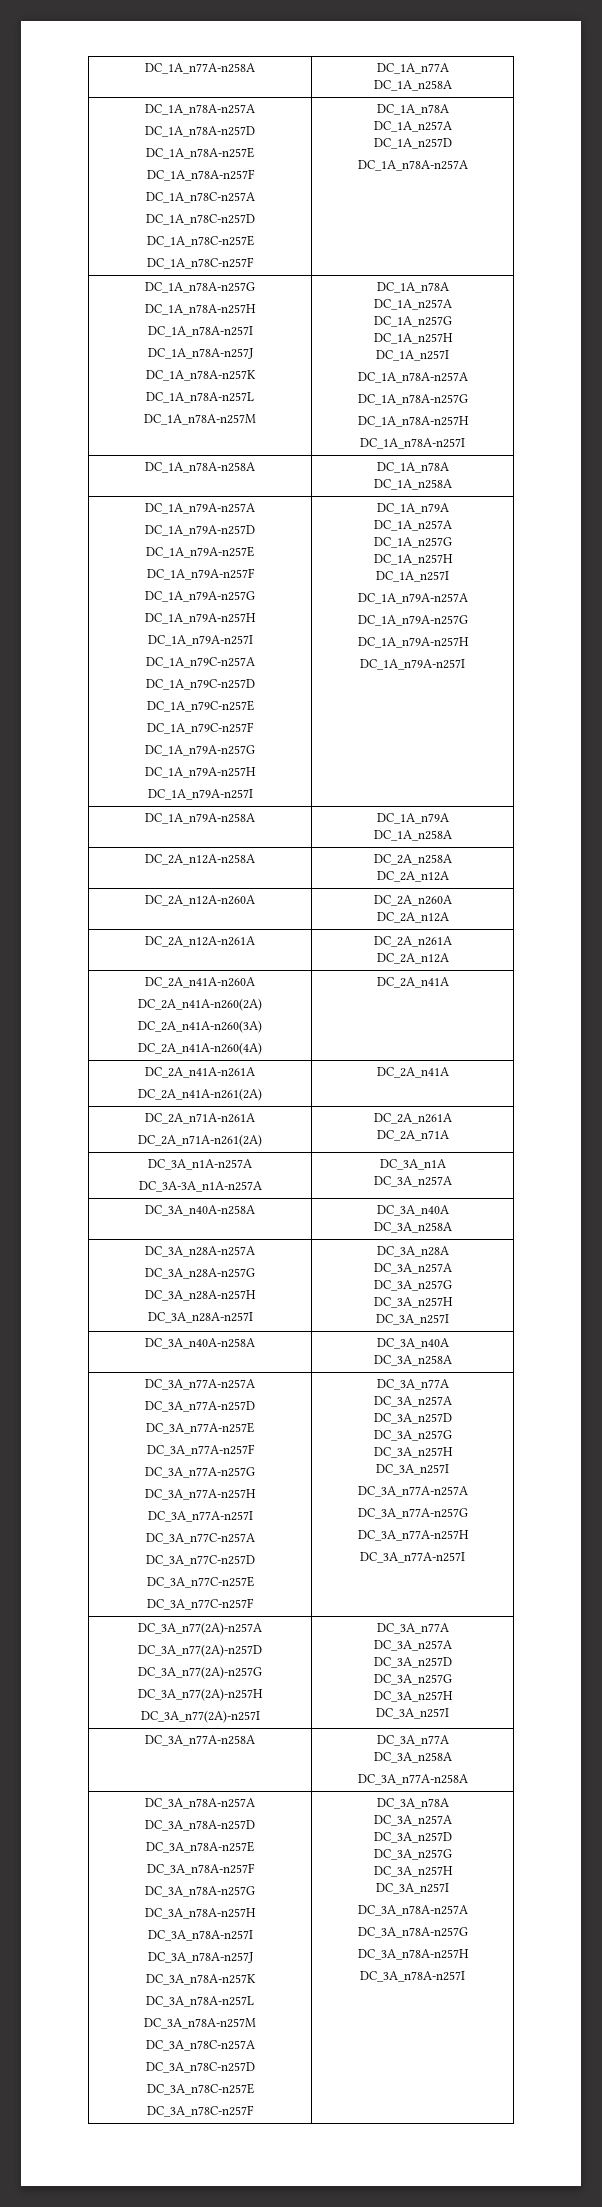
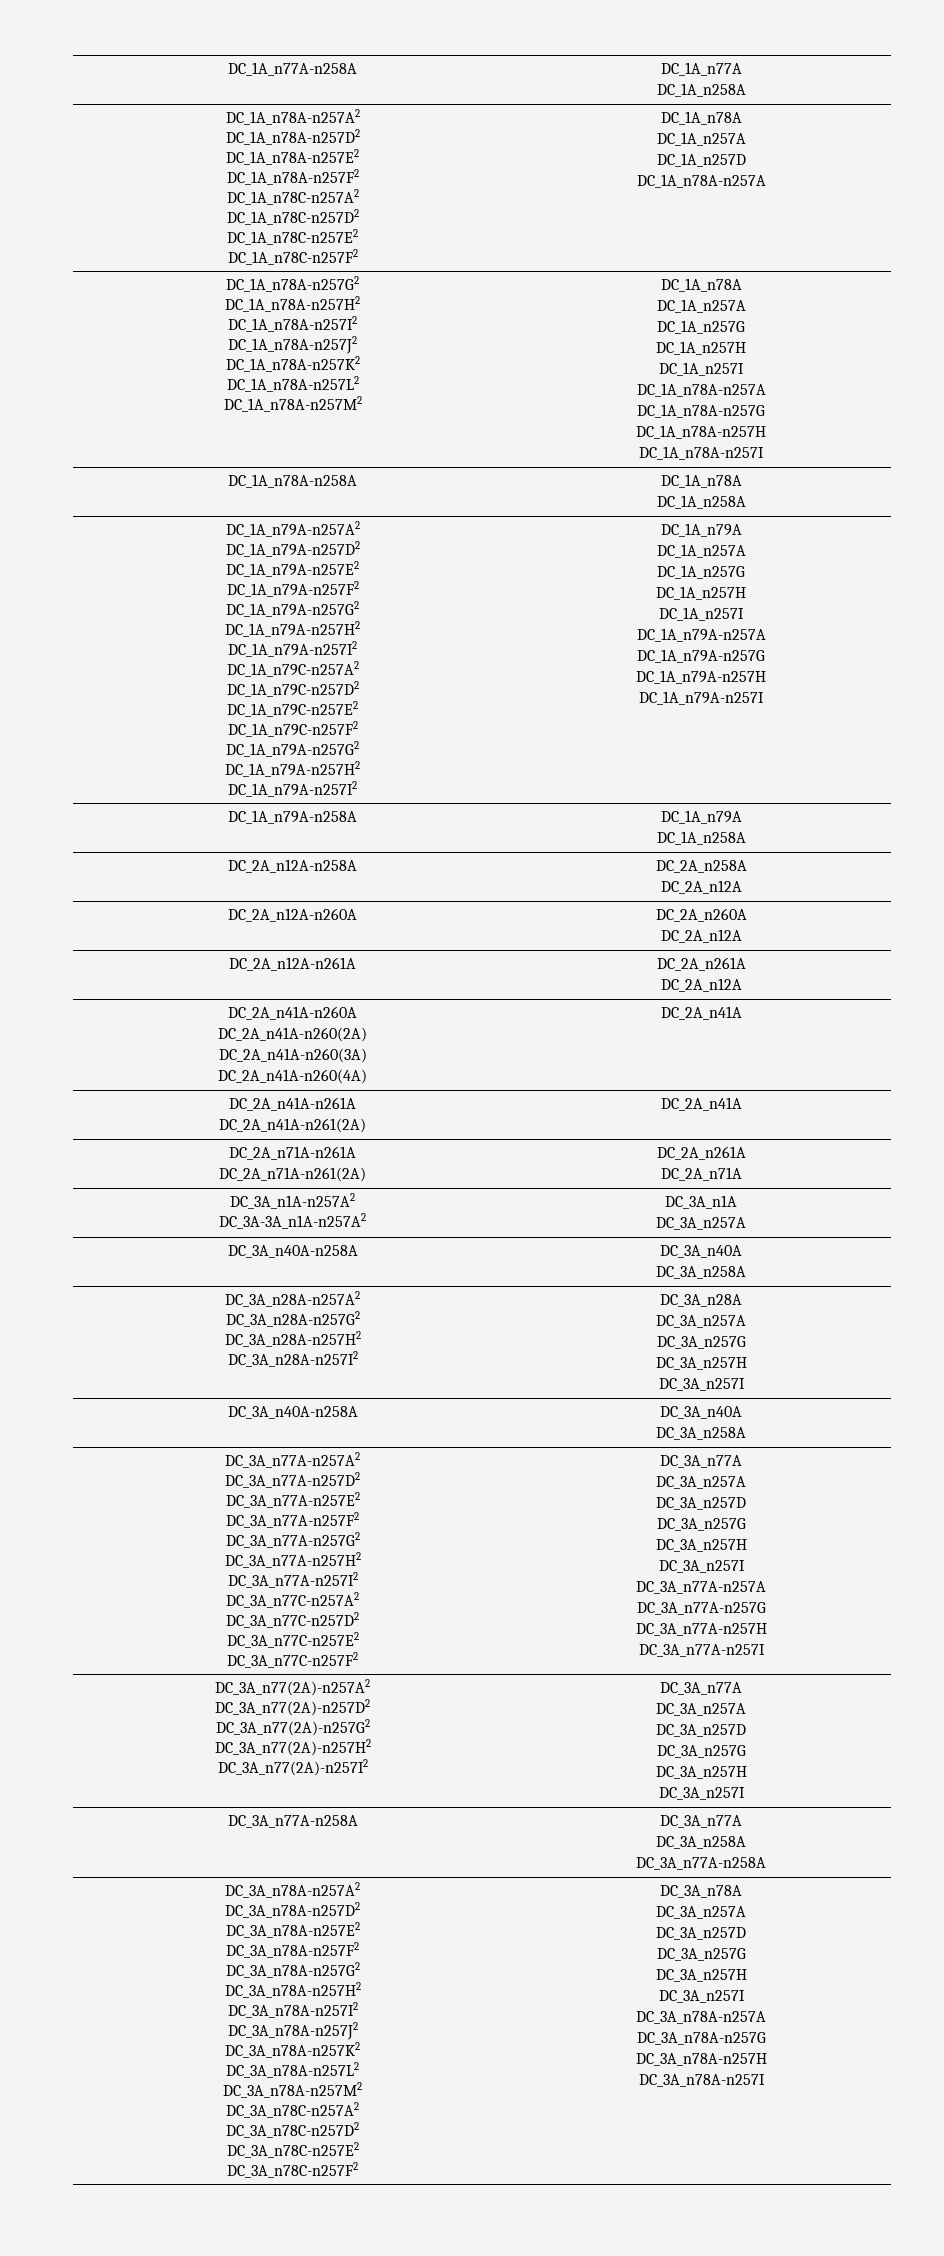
[145,104,255,115] [145,126,255,137] [146,147,254,159] [146,169,255,181] [145,192,255,203] [145,214,255,225] [146,235,254,247] [147,257,254,269] [376,104,449,115] [373,121,452,132] [373,138,452,149] [357,160,468,171] [145,282,255,293] [145,304,256,315] [147,326,253,337] [147,348,254,359] [145,370,256,381] [146,392,254,403] [144,414,256,425] DC_1A_n78A-n257A // DC_1A_n78A-n257D // DC_1A_n78A-n257E // DC_1A_n78A-n257F // DC_1A_n78C-n257A // DC_1A_n78C-n257D // DC_1A_n78C-n257E // DC_1A_n78C-n257F | DC_1A_n78A // DC_1A_n257A // DC_1A_n257D // DC_1A_n78A-n257A // DC_1A_n78A-n257G // DC_1A_n78A-n257H // DC_1A_n78A-n257I // DC_1A_n78A-n257J // DC_1A_n78A-n257K // DC_1A_n78A-n257L // DC_1A_n78A-n257M -> [225,109,360,125] [225,129,360,145] [226,149,359,165] [226,169,359,185] [226,189,359,205] [226,209,359,225] [227,229,358,245] [227,249,358,265] [660,111,742,125] [656,132,746,146] [656,153,746,167] [636,174,766,188] [226,276,359,292] [225,296,360,312] [228,316,357,332] [228,336,357,354] [225,356,360,372] [226,376,359,392] [223,396,362,412] DC_1A_n78A-n257A2 // DC_1A_n78A-n257D2 // DC_1A_n78A-n257E2 // DC_1A_n78A-n257F2 // DC_1A_n78C-n257A2 // DC_1A_n78C-n257D2 // DC_1A_n78C-n257E2 // DC_1A_n78C-n257F2 | DC_1A_n78A // DC_1A_n257A // DC_1A_n257D // DC_1A_n78A-n257A // DC_1A_n78A-n257G2 // DC_1A_n78A-n257H2 // DC_1A_n78A-n257I2 // DC_1A_n78A-n257J2 // DC_1A_n78A-n257K2 // DC_1A_n78A-n257L2 // DC_1A_n78A-n257M2
[145,503,255,514] [145,525,255,536] [146,546,254,558] [146,568,255,580] [145,591,255,602] [145,613,256,624] [147,635,253,646] [145,657,255,668] [145,679,255,690] [146,700,254,712] [147,722,254,734] [145,745,255,756] [145,767,256,778] [147,789,253,800] DC_1A_n79A-n257A // DC_1A_n79A-n257D // DC_1A_n79A-n257E // DC_1A_n79A-n257F // DC_1A_n79A-n257G // DC_1A_n79A-n257H // DC_1A_n79A-n257I // DC_1A_n79C-n257A // DC_1A_n79C-n257D // DC_1A_n79C-n257E // DC_1A_n79C-n257F // DC_1A_n79A-n257G // DC_1A_n79A-n257H // DC_1A_n79A-n257I -> [225,521,360,537] [225,541,360,557] [226,561,359,577] [226,581,359,597] [226,601,359,617] [225,621,360,637] [228,641,357,657] [226,661,359,677] [226,681,359,697] [227,701,358,717] [227,721,358,737] [226,741,359,757] [225,761,360,777] [228,781,357,797] DC_1A_n79A-n257A2 // DC_1A_n79A-n257D2 // DC_1A_n79A-n257E2 // DC_1A_n79A-n257F2 // DC_1A_n79A-n257G2 // DC_1A_n79A-n257H2 // DC_1A_n79A-n257I2 // DC_1A_n79C-n257A2 // DC_1A_n79C-n257D2 // DC_1A_n79C-n257E2 // DC_1A_n79C-n257F2 // DC_1A_n79A-n257G2 // DC_1A_n79A-n257H2 // DC_1A_n79A-n257I2
[148,1159,252,1170] [138,1181,262,1192] DC_3A_n1A-n257A // DC_3A-3A_n1A-n257A -> [230,1193,355,1209] [219,1213,366,1229] DC_3A_n1A-n257A2 // DC_3A-3A_n1A-n257A2
[145,1246,255,1257] [145,1268,255,1279] [145,1290,256,1301] [147,1312,253,1323] DC_3A_n28A-n257A // DC_3A_n28A-n257G // DC_3A_n28A-n257H // DC_3A_n28A-n257I -> [225,1291,360,1307] [225,1311,360,1327] [224,1331,361,1347] [227,1351,358,1367] DC_3A_n28A-n257A2 // DC_3A_n28A-n257G2 // DC_3A_n28A-n257H2 // DC_3A_n28A-n257I2
[145,1379,255,1390] [145,1401,255,1412] [146,1422,254,1434] [146,1444,255,1456] [145,1467,255,1478] [145,1489,256,1500] [147,1511,253,1522] [145,1533,255,1544] [145,1555,255,1566] [146,1576,254,1588] [147,1598,254,1610] DC_3A_n77A-n257A // DC_3A_n77A-n257D // DC_3A_n77A-n257E // DC_3A_n77A-n257F // DC_3A_n77A-n257G // DC_3A_n77A-n257H // DC_3A_n77A-n257I // DC_3A_n77C-n257A // DC_3A_n77C-n257D // DC_3A_n77C-n257E // DC_3A_n77C-n257F -> [225,1452,360,1468] [225,1472,360,1488] [225,1492,360,1508] [226,1512,359,1528] [225,1532,360,1548] [224,1552,361,1568] [227,1572,358,1588] [226,1592,359,1608] [226,1612,359,1628] [226,1632,359,1648] [227,1652,358,1668] DC_3A_n77A-n257A2 // DC_3A_n77A-n257D2 // DC_3A_n77A-n257E2 // DC_3A_n77A-n257F2 // DC_3A_n77A-n257G2 // DC_3A_n77A-n257H2 // DC_3A_n77A-n257I2 // DC_3A_n77C-n257A2 // DC_3A_n77C-n257D2 // DC_3A_n77C-n257E2 // DC_3A_n77C-n257F2
[138,1622,262,1635] [138,1644,262,1657] [138,1666,262,1679] [138,1688,263,1701] [140,1710,260,1723] DC_3A_n77(2A)-n257A // DC_3A_n77(2A)-n257D // DC_3A_n77(2A)-n257G // DC_3A_n77(2A)-n257H // DC_3A_n77(2A)-n257I -> [215,1679,370,1696] [215,1699,370,1716] [215,1719,370,1736] [214,1739,371,1756] [217,1759,368,1776] DC_3A_n77(2A)-n257A2 // DC_3A_n77(2A)-n257D2 // DC_3A_n77(2A)-n257G2 // DC_3A_n77(2A)-n257H2 // DC_3A_n77(2A)-n257I2
[145,1798,255,1809] [145,1820,255,1831] [146,1841,254,1853] [146,1863,255,1875] [145,1886,255,1897] [145,1908,256,1919] [147,1930,253,1941] [147,1952,254,1963] [145,1974,256,1985] [146,1996,254,2007] [144,2018,256,2029] [145,2040,255,2051] [145,2062,255,2073] [146,2083,254,2095] [147,2105,254,2117] DC_3A_n78A-n257A // DC_3A_n78A-n257D // DC_3A_n78A-n257E // DC_3A_n78A-n257F // DC_3A_n78A-n257G // DC_3A_n78A-n257H // DC_3A_n78A-n257I // DC_3A_n78A-n257J // DC_3A_n78A-n257K // DC_3A_n78A-n257L // DC_3A_n78A-n257M // DC_3A_n78C-n257A // DC_3A_n78C-n257D // DC_3A_n78C-n257E // DC_3A_n78C-n257F -> [225,1882,360,1898] [225,1902,360,1918] [225,1922,360,1938] [226,1942,359,1958] [225,1962,360,1978] [224,1982,361,1998] [227,2002,358,2018] [227,2022,358,2040] [225,2042,360,2058] [226,2062,359,2078] [223,2082,362,2098] [226,2102,359,2118] [226,2122,359,2138] [226,2142,359,2158] [227,2162,358,2178] DC_3A_n78A-n257A2 // DC_3A_n78A-n257D2 // DC_3A_n78A-n257E2 // DC_3A_n78A-n257F2 // DC_3A_n78A-n257G2 // DC_3A_n78A-n257H2 // DC_3A_n78A-n257I2 // DC_3A_n78A-n257J2 // DC_3A_n78A-n257K2 // DC_3A_n78A-n257L2 // DC_3A_n78A-n257M2 // DC_3A_n78C-n257A2 // DC_3A_n78C-n257D2 // DC_3A_n78C-n257E2 // DC_3A_n78C-n257F2

